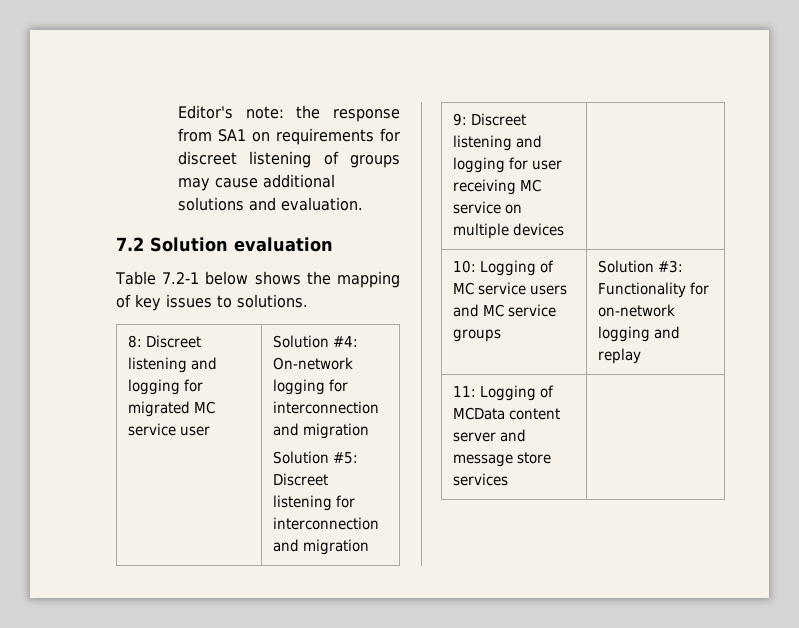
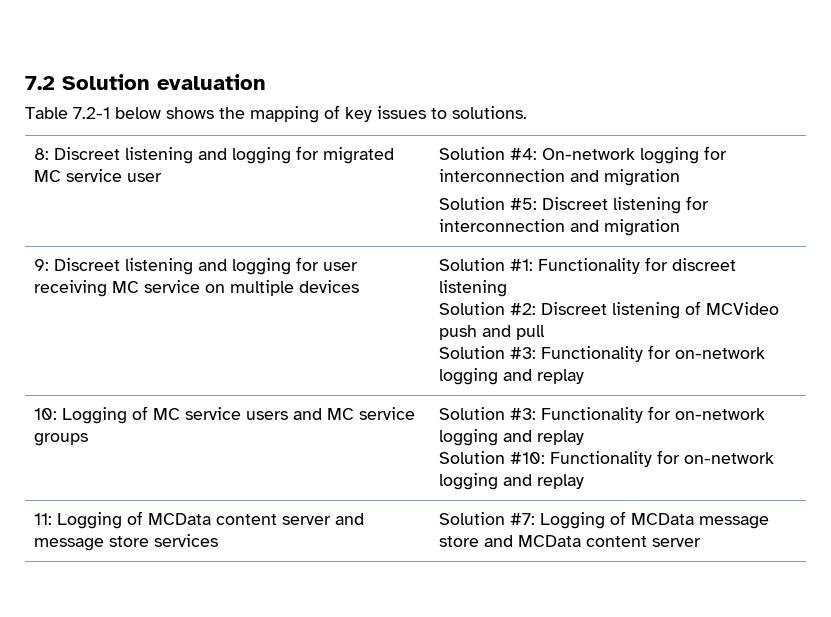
[177,105,400,122] [177,128,400,145] [177,151,400,168] [177,174,335,191] [177,197,363,211] Editor's note: the response from SA1 on requirements for discreet listening of groups may cause additional solutions and evaluation. // -> (25, 83) none
(564, 229) none -> [438,257,736,274] [438,280,507,297] [438,301,779,319] [438,325,545,340] [438,345,765,362] [438,368,584,385] Solution #1: Functionality for discreet listening // Solution #2: Discreet listening of MCVideo push and pull // Solution #3: Functionality for on-network logging and replay
(641, 356) none -> [438,450,774,467] [438,473,584,490] // Solution #10: Functionality for on-network logging and replay
(508, 479) none -> [438,511,769,529] [438,535,701,547] Solution #7: Logging of MCData message store and MCData content server

